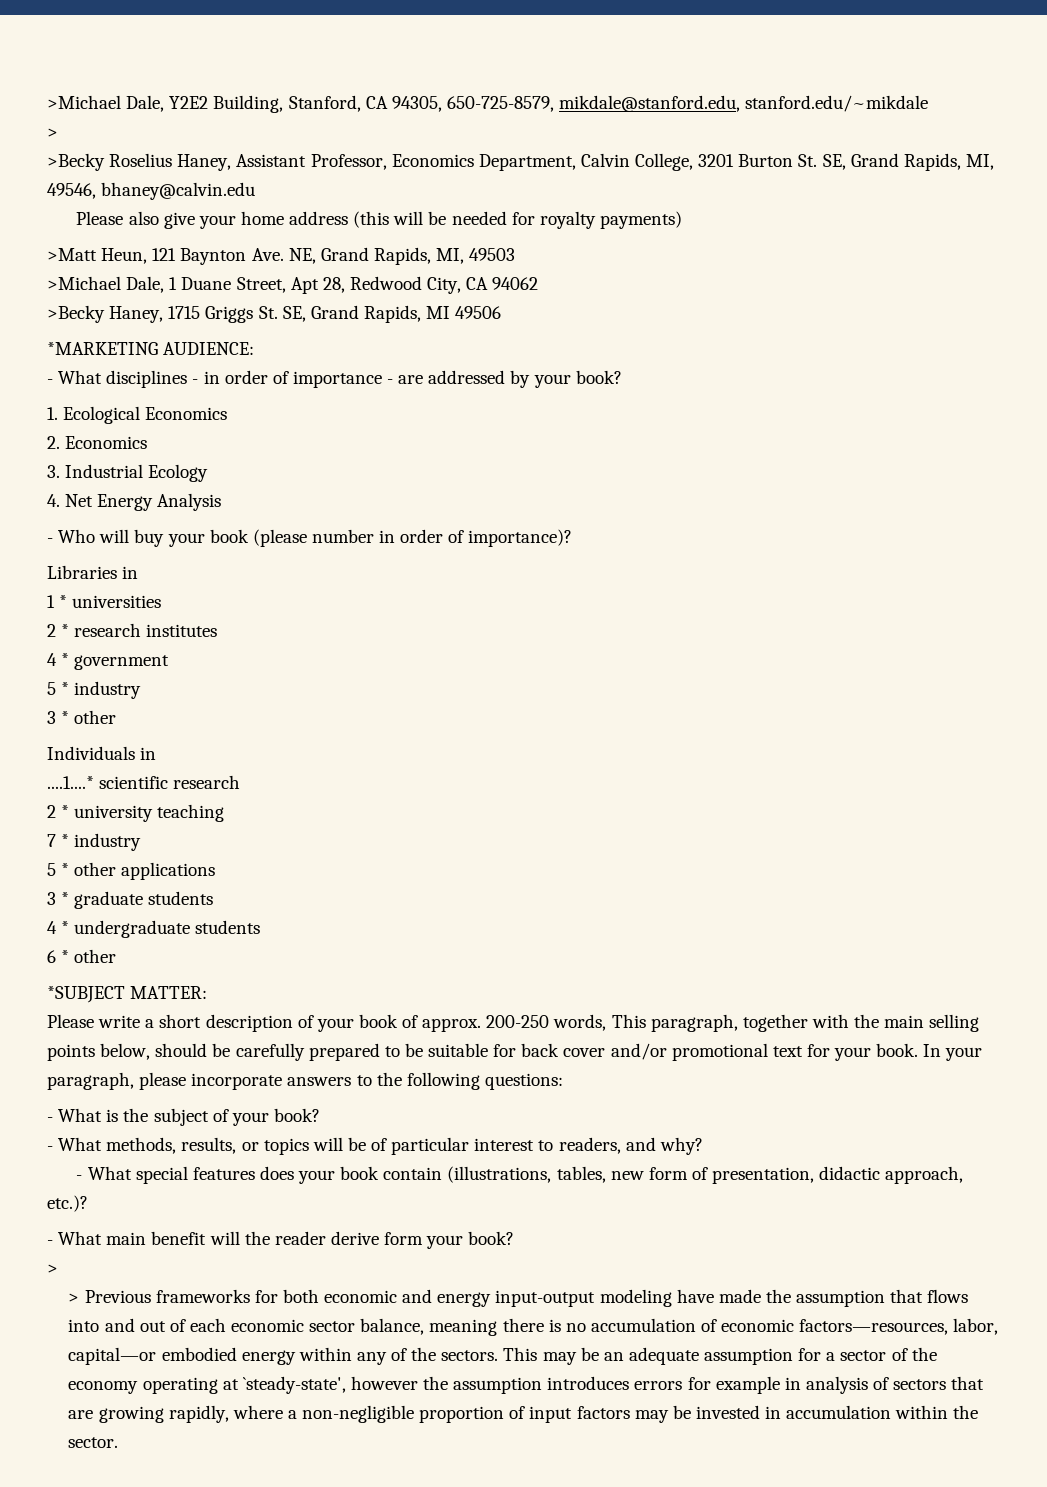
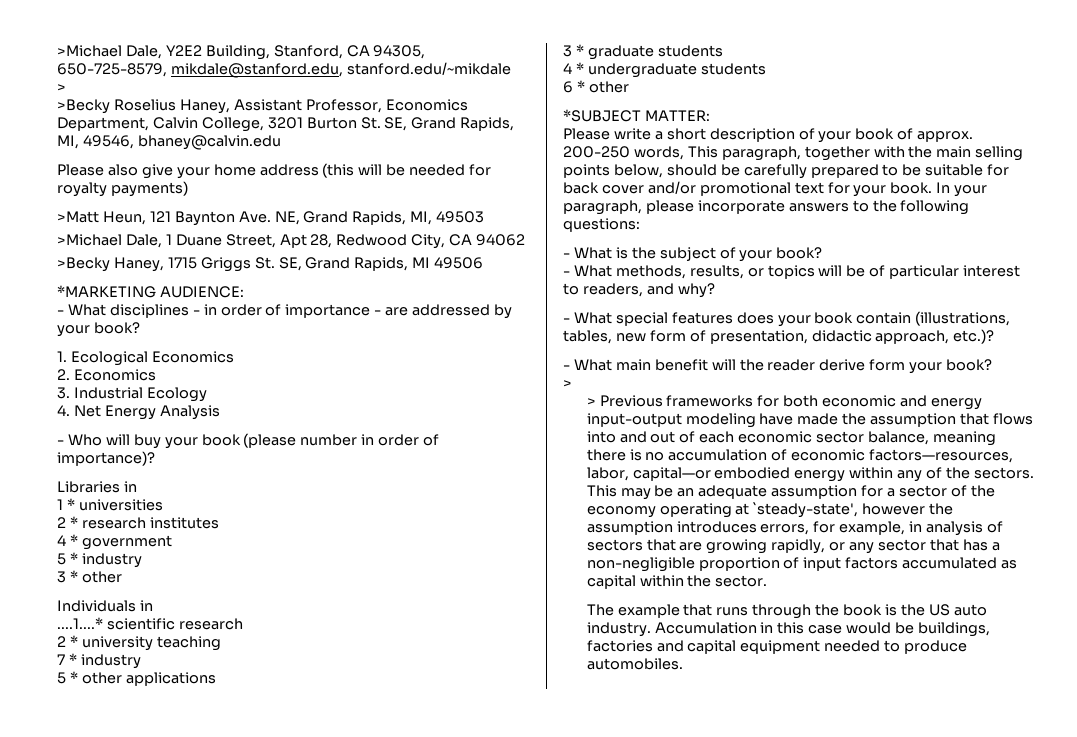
[634,1376,780,1394] errors for example -> [760,521,906,535] errors, for example,
[232,1405,283,1419] where -> [829,539,988,554] or any sector that has
[634,1405,979,1423] [68,1437,119,1448] may be invested in accumulation within the sector. -> [902,557,1018,569] [586,575,768,589] [586,604,987,619] [586,622,991,637] [586,640,968,654] [586,658,683,670] accumulated as capital within the sector. // The example that runs through the book is the US auto industry. Accumulation in this case would be buildings, factories and capital equipment needed to produce automobiles.

